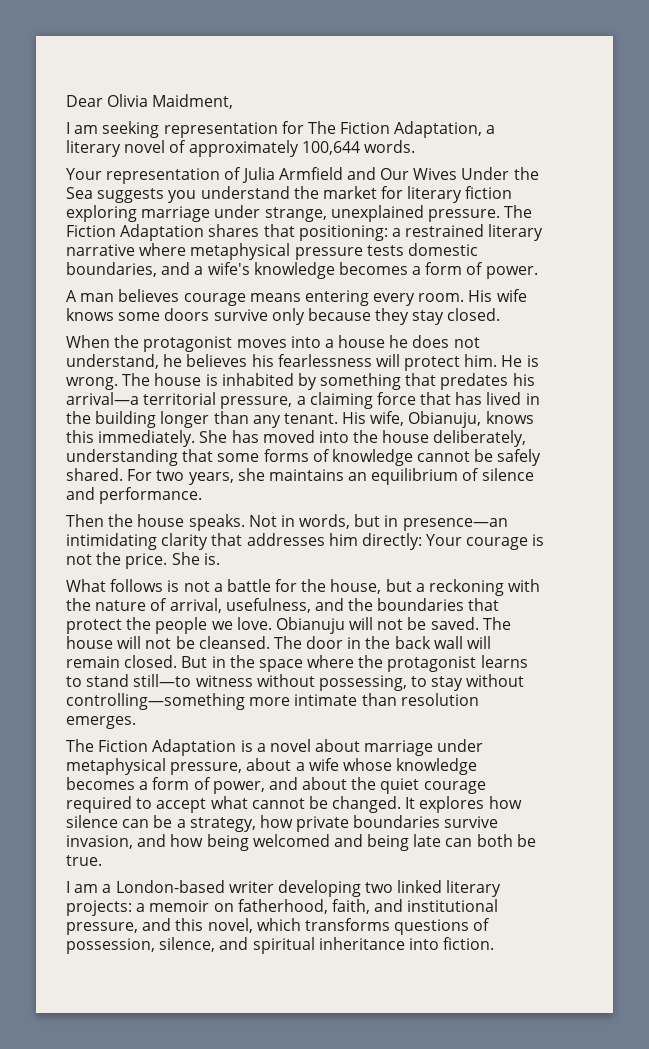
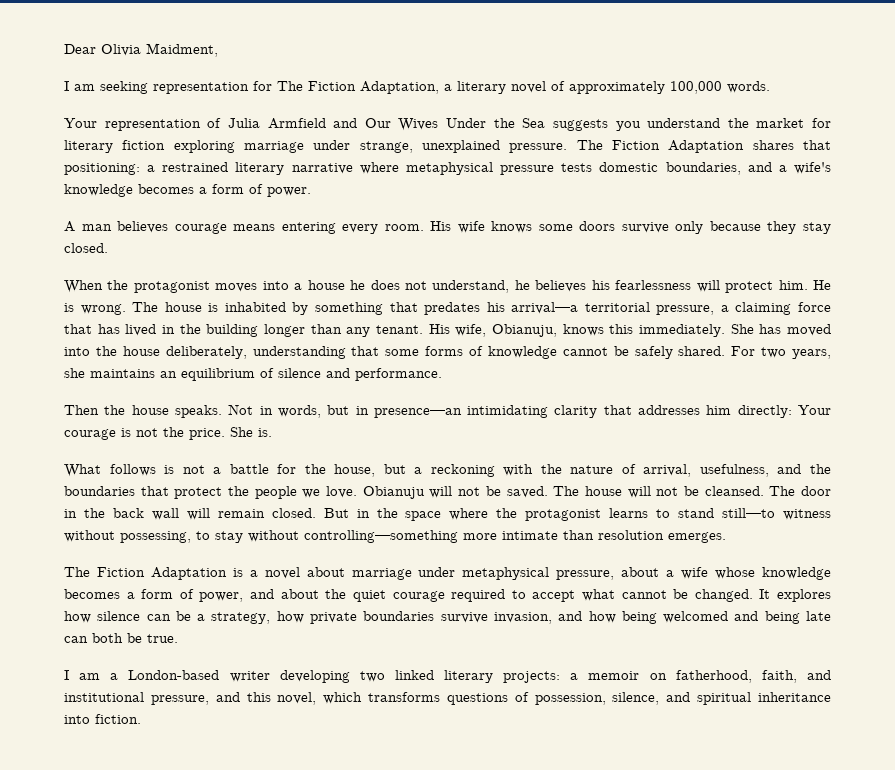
[301,141,360,155] 100,644 -> [670,81,722,94] 100,000

